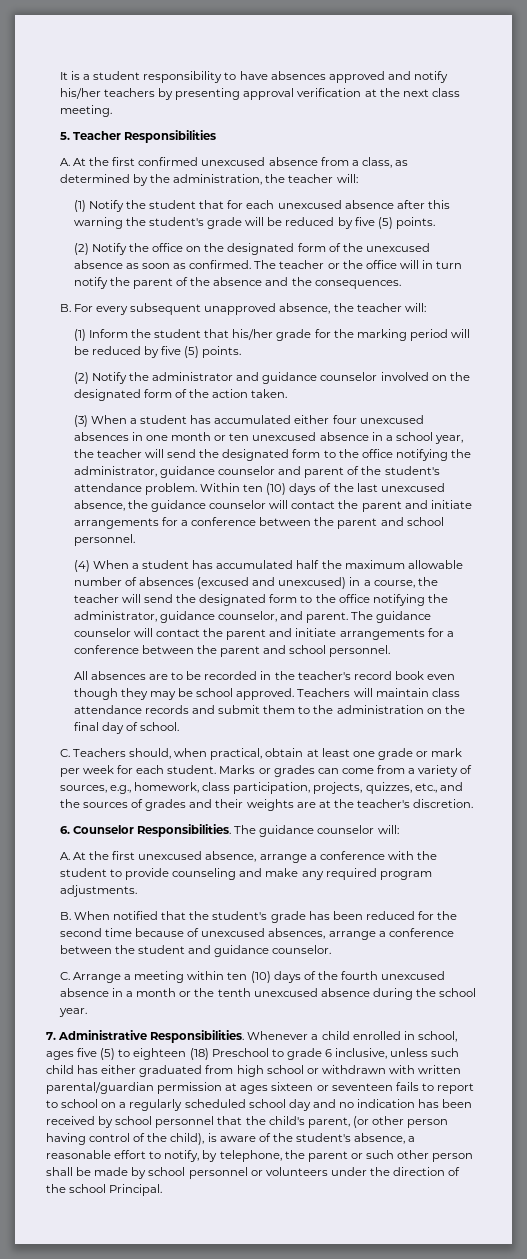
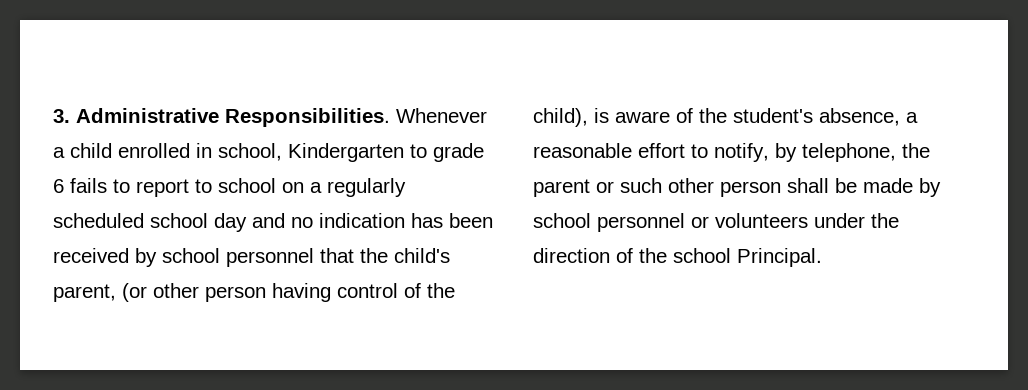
[59,71,448,83] [59,88,460,100] [59,105,112,117] [59,130,217,143] [59,157,408,168] [59,174,358,186] [73,200,450,212] [73,217,435,229] [73,243,430,255] [73,260,463,269] [73,277,401,289] [59,303,426,315] [73,329,470,341] [73,346,242,358] [73,372,470,384] [73,389,288,401] [73,415,424,427] [73,432,463,444] [73,449,471,461] [73,466,440,478] [73,483,445,495] [73,500,472,512] [73,517,444,529] [73,534,135,546] [73,560,463,572] [73,577,438,589] [73,594,448,606] [73,611,432,623] [73,628,454,640] [73,645,391,657] [73,671,455,680] [73,688,460,700] [73,705,465,714] [73,722,180,734] [59,748,463,760] [59,765,473,777] [59,782,463,794] [59,799,474,811] [59,824,399,837] [59,851,437,863] [59,868,432,880] [59,885,137,897] [59,911,458,923] [59,928,454,940] [59,945,332,957] [59,971,446,983] [59,988,477,1000] [58,1008,87,1017] [46,1032,56,1040] It is a student responsibility to have absences approved and notify his/her teachers by presenting approval verification at the next class meeting. // 5. Teacher Responsibilities // A. At the first confirmed unexcused absence from a class, as determined by the administration, the teacher will: // (1) Notify the student that for each unexcused absence after this warning the student's grade will be reduced by five (5) points. // (2) Notify the office on the designated form of the unexcused absence as soon as confirmed. The teacher or the office will in turn notify the parent of the absence and the consequences. // B. For every subsequent unapproved absence, the teacher will: // (1) Inform the student that his/her grade for the marking period will be reduced by five (5) points. // (2) Notify the administrator and guidance counselor involved on the designated form of the action taken. // (3) When a student has accumulated either four unexcused absences in one month or ten unexcused absence in a school year, the teacher will send the designated form to the office notifying the administrator, guidance counselor and parent of the student's attendance problem. Within ten (10) days of the last unexcused absence, the guidance counselor will contact the parent and initiate arrangements for a conference between the parent and school personnel. // (4) When a student has accumulated half the maximum allowable number of absences (excused and unexcused) in a course, the teacher will send the designated form to the office notifying the administrator, guidance counselor, and parent. The guidance counselor will contact the parent and initiate arrangements for a conference between the parent and school personnel. // All absences are to be recorded in the teacher's record book even though they may be school approved. Teachers will maintain class attendance records and submit them to the administration on the final day of school. // C. Teachers should, when practical, obtain at least one grade or mark per week for each student. Marks or grades can come from a variety of sources, e.g., homework, class participation, projects, quizzes, etc., and the sources of grades and their weights are at the teacher's discretion. // 6. Counselor Responsibilities. The guidance counselor will: // A. At the first unexcused absence, arrange a conference with the student to provide counseling and make any required program adjustments. // B. When notified that the student's grade has been reduced for the second time because of unexcused absences, arrange a conference between the student and guidance counselor. // C. Arrange a meeting within ten (10) days of the fourth unexcused absence in a month or the tenth unexcused absence during the school year. // 7. -> [53,109,70,123] 3.
[46,1048,460,1060] [46,1065,462,1077] [46,1082,393,1094] ages five (5) to eighteen (18) Preschool to grade 6 inclusive, unless such child has either graduated from high school or withdrawn with written parental/guardian permission at ages sixteen or seventeen -> [288,143,484,162] [53,179,64,193] Kindergarten to grade 6

